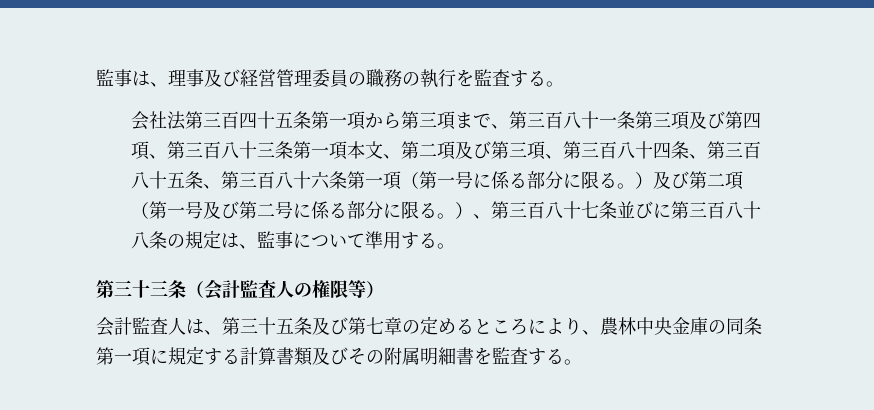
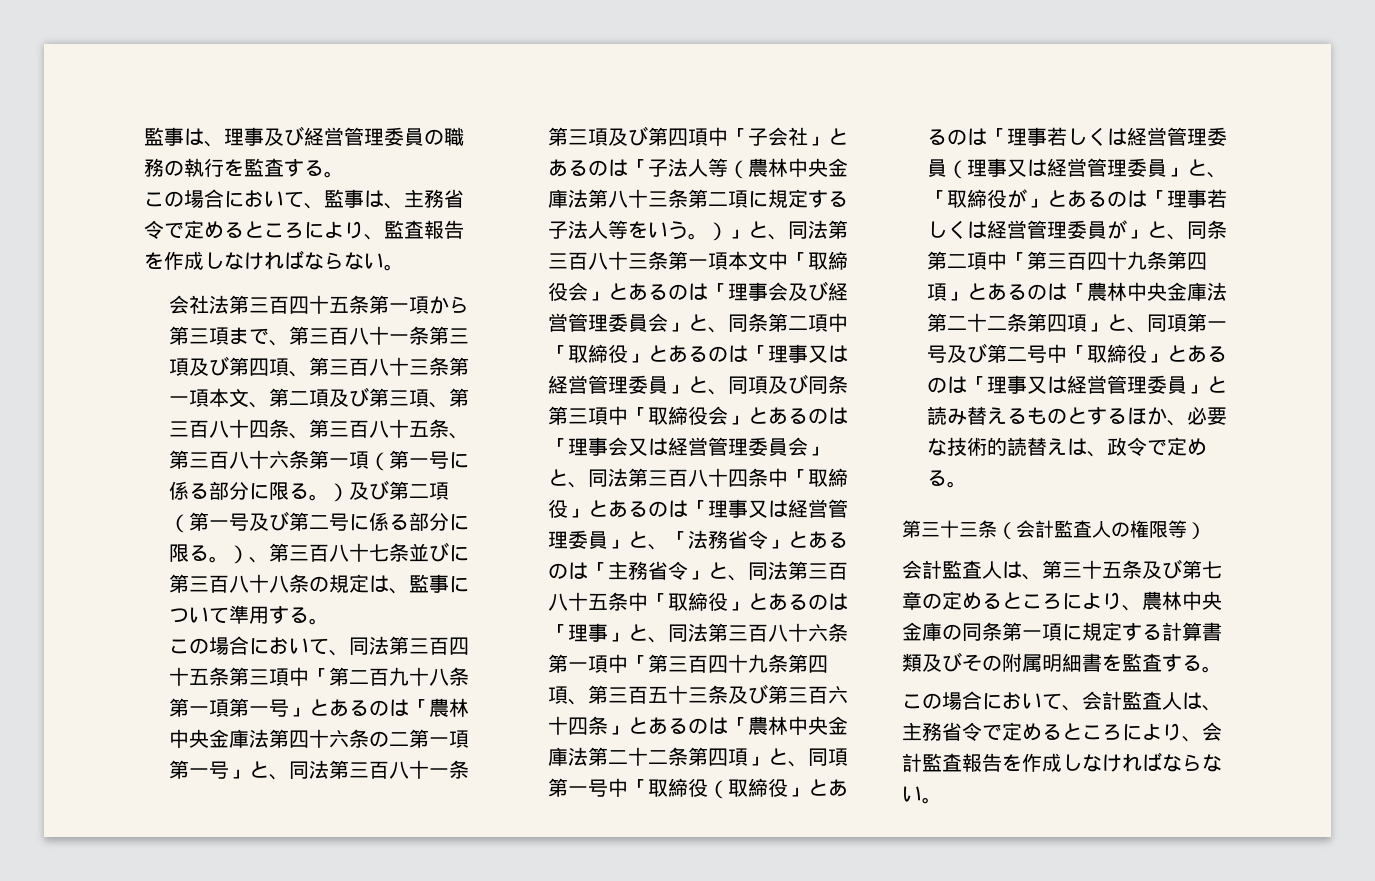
(564, 84) none -> [144,189,464,209] [144,220,464,240] [144,250,404,271] // この場合において、監事は、主務省令で定めるところにより、監査報告を作成しなければならない。
(456, 246) none -> [169,636,470,656] [169,667,470,686] [169,698,470,717] [169,729,470,748] [169,760,470,780] [548,126,849,146] [548,158,849,179] [548,189,849,208] [548,220,849,241] [548,251,849,270] [548,281,849,301] [548,313,849,333] [548,344,849,363] [548,374,849,395] [548,406,849,425] [548,437,829,456] [548,468,849,488] [548,499,849,518] [548,530,849,550] [548,561,849,581] [548,592,849,611] [548,623,849,643] [548,654,829,673] [548,684,849,705] [548,716,849,735] [548,747,849,767] [548,778,849,799] [927,127,1228,146] [927,158,1228,179] [927,189,1228,208] [927,220,1228,240] [927,251,1208,270] [927,282,1228,301] [927,313,1228,333] [927,343,1228,363] [927,375,1228,394] [927,406,1228,426] [927,437,1208,457] [927,470,968,488] // この場合において、同法第三百四十五条第三項中「第二百九十八条第一項第一号」とあるのは「農林中央金庫法第四十六条の二第一項第一号」と、同法第三百八十一条第三項及び第四項中「子会社」とあるのは「子法人等（農林中央金庫法第八十三条第二項に規定する子法人等をいう。）」と、同法第三百八十三条第一項本文中「取締役会」とあるのは「理事会及び経営管理委員会」と、同条第二項中「取締役」とあるのは「理事又は経営管理委員」と、同項及び同条第三項中「取締役会」とあるのは「理事会又は経営管理委員会」と、同法第三百八十四条中「取締役」とあるのは「理事又は経営管理委員」と、「法務省令」とあるのは「主務省令」と、同法第三百八十五条中「取締役」とあるのは「理事」と、同法第三百八十六条第一項中「第三百四十九条第四項、第三百五十三条及び第三百六十四条」とあるのは「農林中央金庫法第二十二条第四項」と、同項第一号中「取締役（取締役」とあるのは「理事若しくは経営管理委員（理事又は経営管理委員」と、「取締役が」とあるのは「理事若しくは経営管理委員が」と、同条第二項中「第三百四十九条第四項」とあるのは「農林中央金庫法第二十二条第四項」と、同項第一号及び第二号中「取締役」とあるのは「理事又は経営管理委員」と読み替えるものとするほか、必要な技術的読替えは、政令で定める。
(582, 362) none -> [902,691,1222,711] [902,722,1222,742] [902,752,1222,772] [902,786,942,804] // この場合において、会計監査人は、主務省令で定めるところにより、会計監査報告を作成しなければならない。

